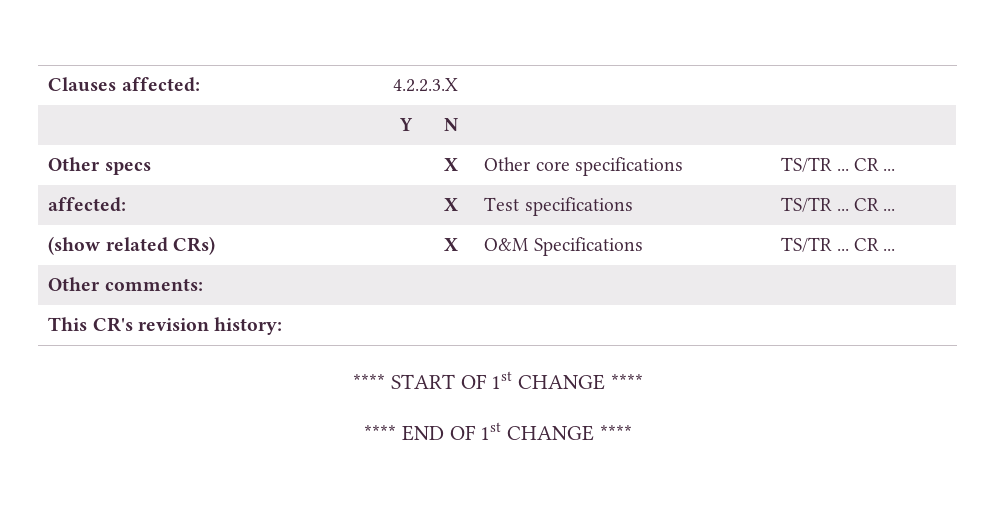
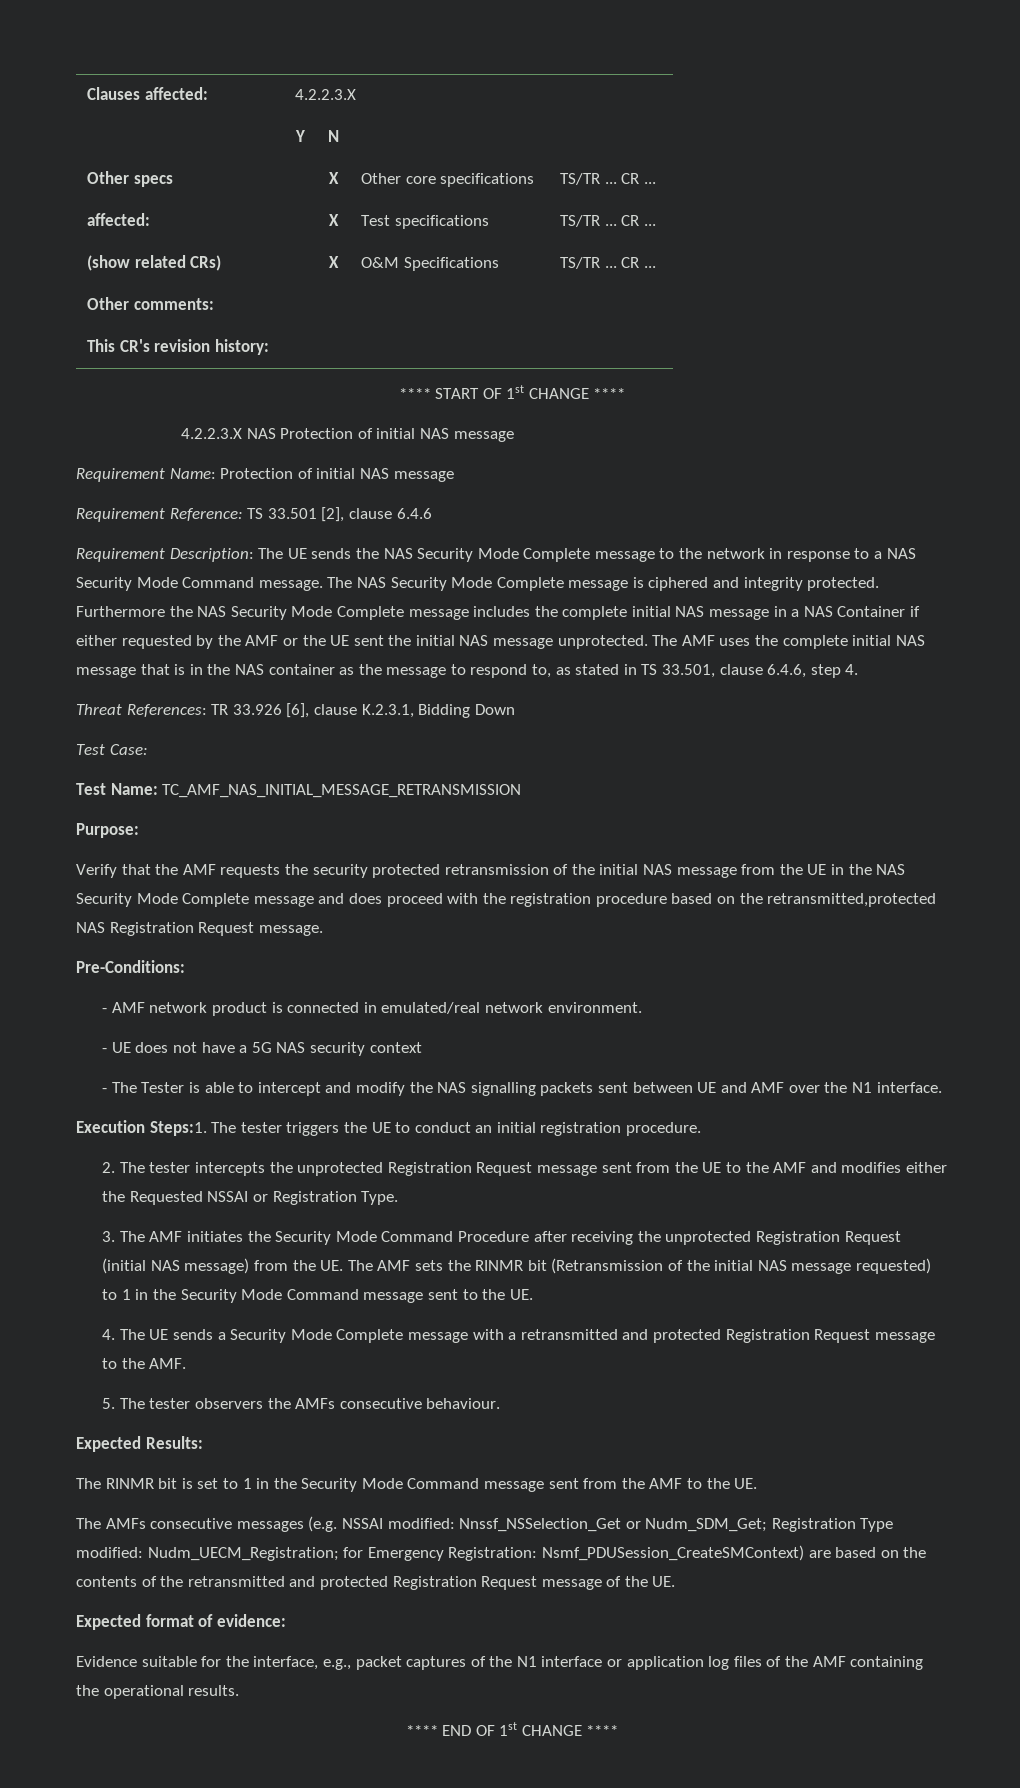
(644, 381) none -> [180,428,514,442] [76,468,454,482] [76,507,432,522] [76,548,916,562] [76,577,880,591] [76,606,921,620] [76,635,925,649] [76,664,859,678] [76,703,515,718] [76,744,148,755] [76,783,522,798] [76,823,139,838] [76,864,906,878] [76,893,937,907] [76,922,323,936] [76,960,185,973] [102,1002,642,1016] [102,1042,422,1056] [102,1082,942,1096] [76,1120,702,1136] [102,1162,947,1176] [102,1191,399,1205] [102,1231,901,1245] [102,1258,931,1274] [102,1289,533,1303] [102,1329,935,1343] [102,1358,187,1369] [102,1398,501,1409] [76,1436,203,1452] [76,1478,758,1492] [76,1516,894,1532] [76,1545,927,1561] [76,1576,676,1590] [76,1614,286,1630] [76,1656,924,1670] [76,1685,240,1699] // 4.2.2.3.X NAS Protection of initial NAS message // Requirement Name: Protection of initial NAS message // Requirement Reference: TS 33.501 [2], clause 6.4.6 // Requirement Description: The UE sends the NAS Security Mode Complete message to the network in response to a NAS Security Mode Command message. The NAS Security Mode Complete message is ciphered and integrity protected. Furthermore the NAS Security Mode Complete message includes the complete initial NAS message in a NAS Container if either requested by the AMF or the UE sent the initial NAS message unprotected. The AMF uses the complete initial NAS message that is in the NAS container as the message to respond to, as stated in TS 33.501, clause 6.4.6, step 4. // Threat References: TR 33.926 [6], clause K.2.3.1, Bidding Down // Test Case: // Test Name: TC_AMF_NAS_INITIAL_MESSAGE_RETRANSMISSION // Purpose: // Verify that the AMF requests the security protected retransmission of the initial NAS message from the UE in the NAS Security Mode Complete message and does proceed with the registration procedure based on the retransmitted,protected NAS Registration Request message. // Pre-Conditions: // - AMF network product is connected in emulated/real network environment. // - UE does not have a 5G NAS security context // - The Tester is able to intercept and modify the NAS signalling packets sent between UE and AMF over the N1 interface. // Execution Steps:1. The tester triggers the UE to conduct an initial registration procedure. // 2. The tester intercepts the unprotected Registration Request message sent from the UE to the AMF and modifies either the Requested NSSAI or Registration Type. // 3. The AMF initiates the Security Mode Command Procedure after receiving the unprotected Registration Request (initial NAS message) from the UE. The AMF sets the RINMR bit (Retransmission of the initial NAS message requested) to 1 in the Security Mode Command message sent to the UE. // 4. The UE sends a Security Mode Complete message with a retransmitted and protected Registration Request message to the AMF. // 5. The tester observers the AMFs consecutive behaviour. // Expected Results: // The RINMR bit is set to 1 in the Security Mode Command message sent from the AMF to the UE. // The AMFs consecutive messages (e.g. NSSAI modified: Nnssf_NSSelection_Get or Nudm_SDM_Get; Registration Type modified: Nudm_UECM_Registration; for Emergency Registration: Nsmf_PDUSession_CreateSMContext) are based on the contents of the retransmitted and protected Registration Request message of the UE. // Expected format of evidence: // Evidence suitable for the interface, e.g., packet captures of the N1 interface or application log files of the AMF containing the operational results.

